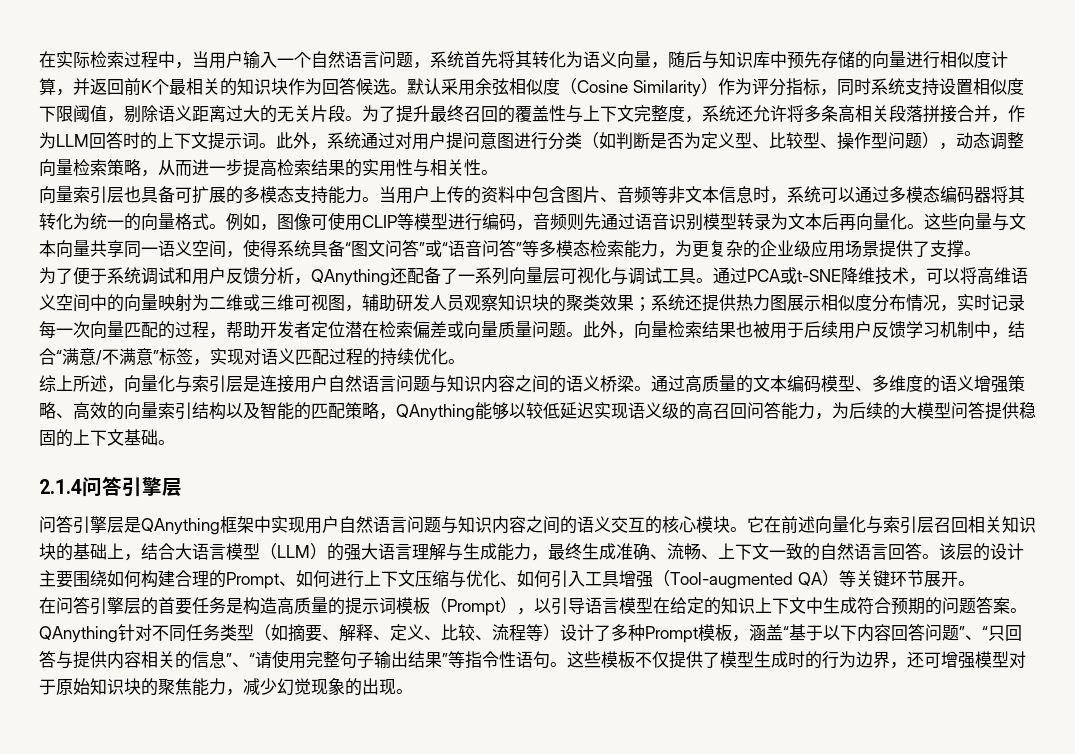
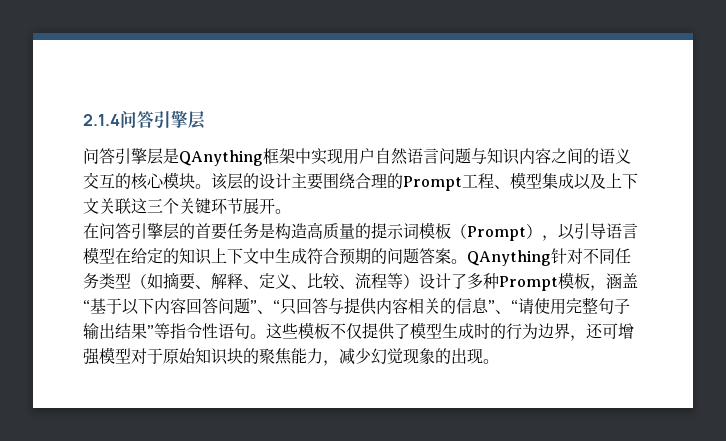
[39,51,1008,69] [39,77,1024,97] [39,105,1025,123] [39,131,1024,150] [39,159,498,177] [39,186,1025,204] [39,212,1026,231] [39,239,981,258] [39,267,1028,286] [39,294,1025,312] [39,321,1025,339] [39,348,465,366] [39,375,1025,393] [39,401,1036,421] [39,429,175,447] 在实际检索过程中，当用户输入一个自然语言问题，系统首先将其转化为语义向量，随后与知识库中预先存储的向量进行相似度计算，并返回前K个最相关的知识块作为回答候选。默认采用余弦相似度（Cosine Similarity）作为评分指标，同时系统支持设置相似度下限阈值，剔除语义距离过大的无关片段。为了提升最终召回的覆盖性与上下文完整度，系统还允许将多条高相关段落拼接合并，作为LLM回答时的上下文提示词。此外，系统通过对用户提问意图进行分类（如判断是否为定义型、比较型、操作型问题），动态调整向量检索策略，从而进一步提高检索结果的实用性与相关性。 // 向量索引层也具备可扩展的多模态支持能力。当用户上传的资料中包含图片、音频等非文本信息时，系统可以通过多模态编码器将其转化为统一的向量格式。例如，图像可使用CLIP等模型进行编码，音频则先通过语音识别模型转录为文本后再向量化。这些向量与文本向量共享同一语义空间，使得系统具备“图文问答”或“语音问答”等多模态检索能力，为更复杂的企业级应用场景提供了支撑。 // 为了便于系统调试和用户反馈分析，QAnything还配备了一系列向量层可视化与调试工具。通过PCA或t-SNE降维技术，可以将高维语义空间中的向量映射为二维或三维可视图，辅助研发人员观察知识块的聚类效果；系统还提供热力图展示相似度分布情况，实时记录每一次向量匹配的过程，帮助开发者定位潜在检索偏差或向量质量问题。此外，向量检索结果也被用于后续用户反馈学习机制中，结合“满意/不满意”标签，实现对语义匹配过程的持续优化。 // 综上所述，向量化与索引层是连接用户自然语言问题与知识内容之间的语义桥梁。通过高质量的文本编码模型、多维度的语义增强策略、高效的向量索引结构以及智能的匹配策略，QAnything能够以较低延迟实现语义级的高召回问答能力，为后续的大模型问答提供稳固的上下文基础。 // -> (83, 120) none
[747,516,1036,534] [39,542,939,561] 它在前述向量化与索引层召回相关知识块的基础上，结合大语言模型（LLM）的强大语言理解与生成能力，最终生成准确、流畅、上下文一致的自然语言回答。 -> (211, 186) none
[107,570,175,588] 如何构建 -> (355, 180) none
[279,570,856,589] 、如何进行上下文压缩与优化、如何引入工具增强（Tool-augmented QA）等 -> [462,172,638,190] [83,198,179,214] 工程、模型集成以及上下文关联这三个

